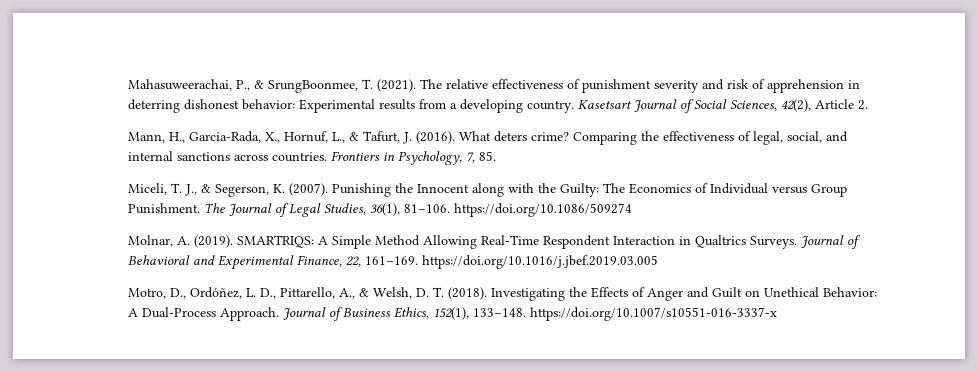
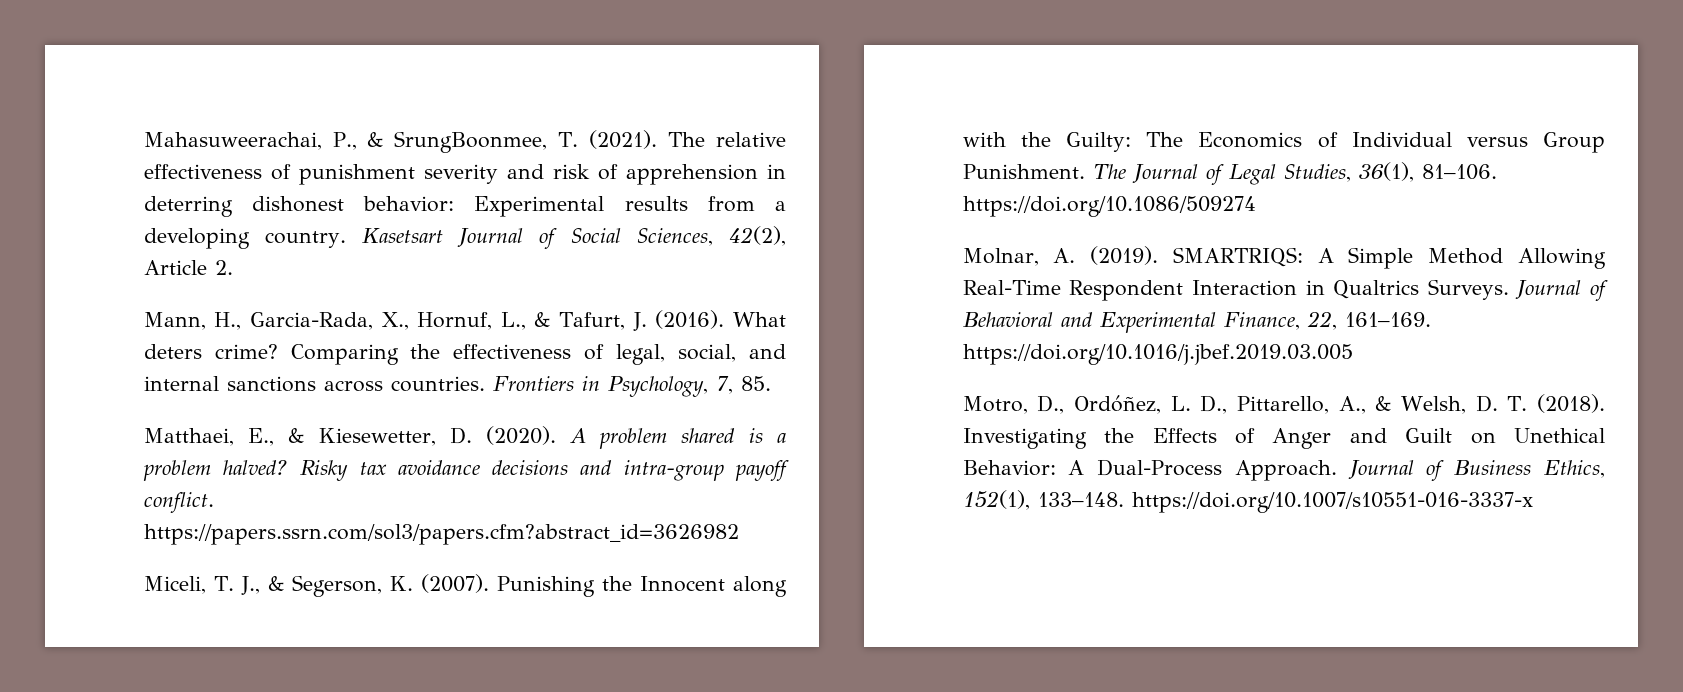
(496, 156) none -> [143,426,786,449] [142,460,789,481] [143,492,214,513] [143,524,739,545] // Matthaei, E., & Kiesewetter, D. (2020). A problem shared is a problem halved? Risky tax avoidance decisions and intra-group payoff conflict. https://papers.ssrn.com/sol3/papers.cfm?abstract_id=3626982

